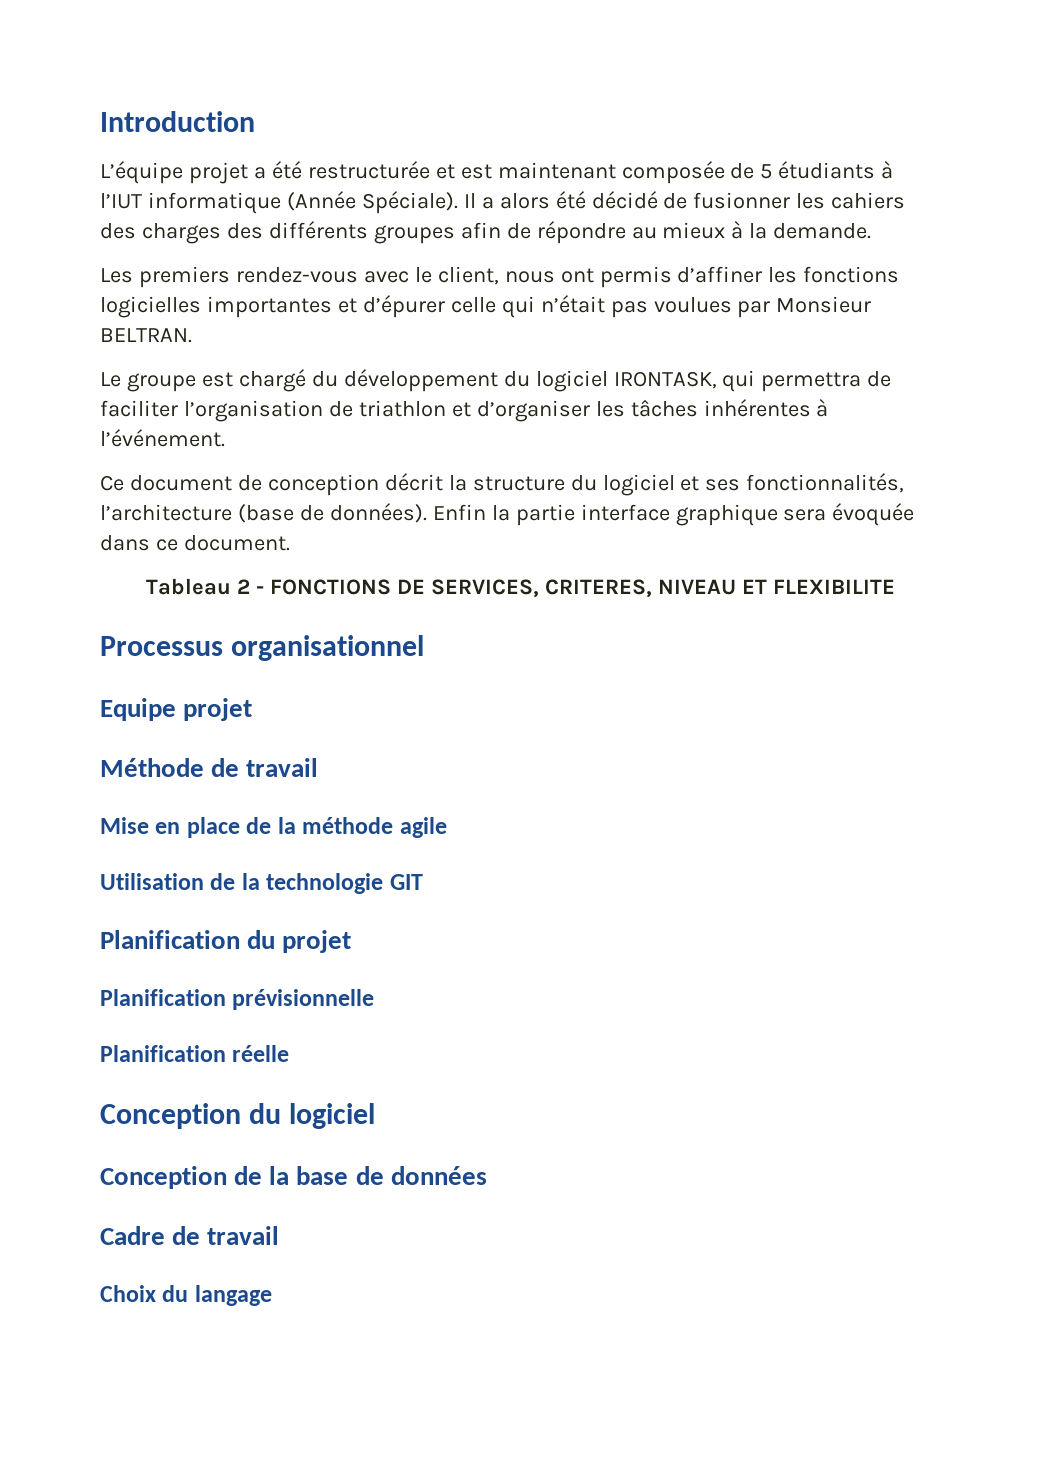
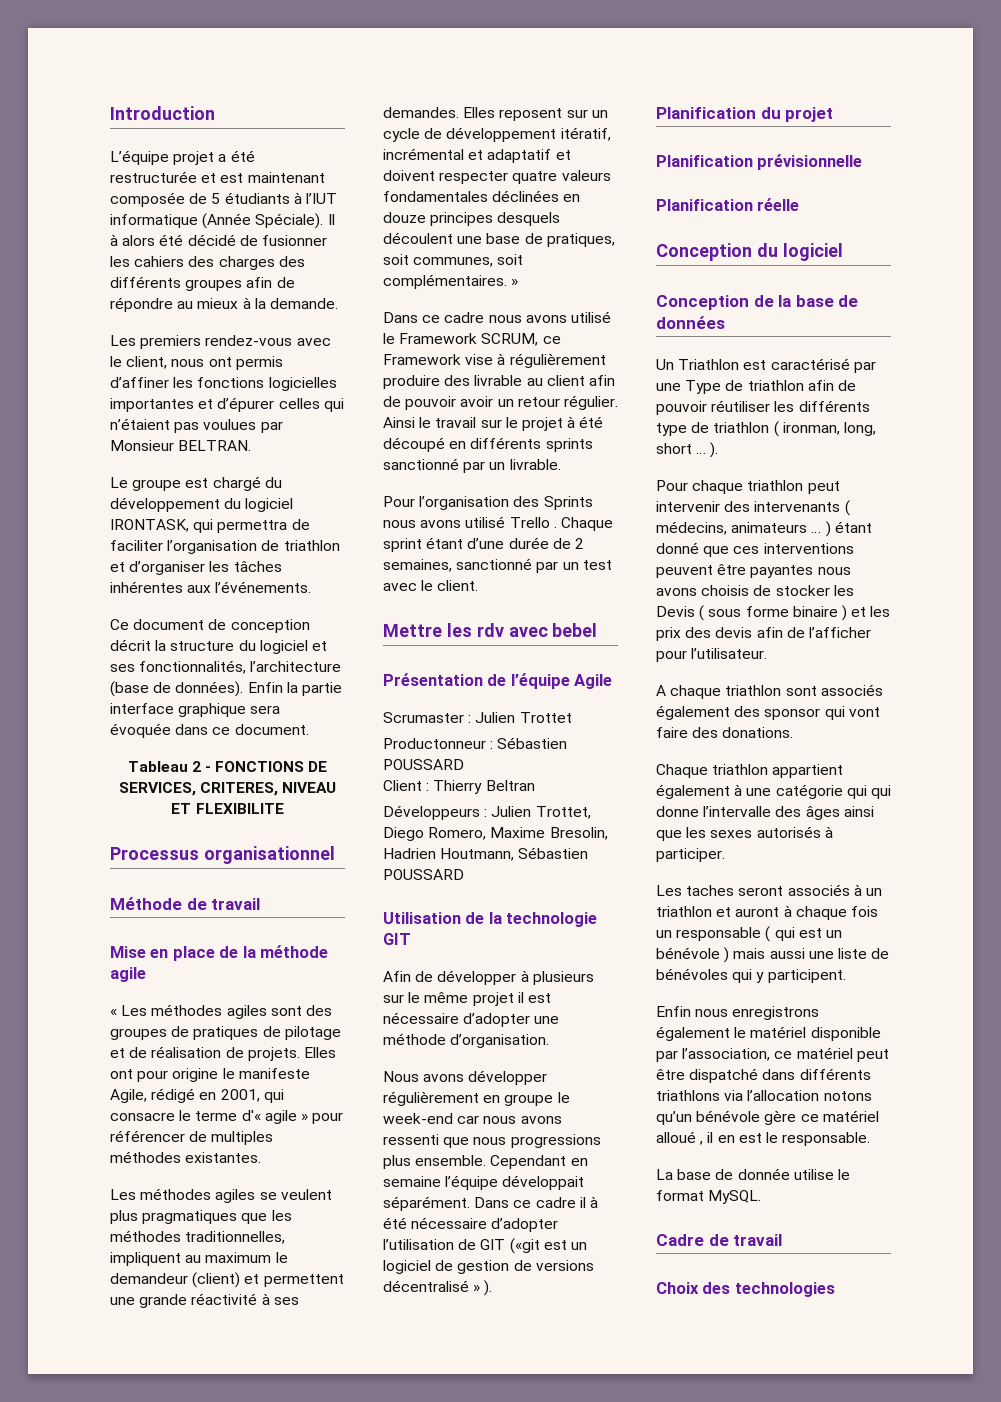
[481,197,494,209] a -> [110,234,118,246] à
[450,295,605,318] celle qui n’était -> [278,398,344,412] [110,418,170,430] celles qui n’étaient
[816,399,829,417] [100,429,225,447] à l’événement. -> [187,581,312,593] aux l’événements.
[100,698,253,721] // Equipe projet -> (335, 855) none
(447, 827) none -> [110,1004,332,1019] [110,1026,341,1040] [110,1046,336,1061] [110,1068,310,1082] [110,1088,284,1103] [110,1110,344,1124] [110,1130,274,1145] [110,1151,262,1163] [110,1188,332,1203] [110,1210,292,1224] [110,1230,286,1244] [110,1252,288,1266] [110,1272,344,1288] [110,1293,299,1308] [383,107,608,121] [383,127,611,142] [383,148,571,163] [383,170,611,184] [383,190,581,202] [383,212,561,226] [383,232,615,247] [383,254,524,267] [383,274,519,289] [383,311,611,323] [383,333,561,346] [383,353,606,368] [383,375,615,389] [383,395,618,410] [383,416,604,431] [383,437,593,452] [383,458,561,473] [383,496,593,510] [383,516,613,531] [383,537,584,552] [383,558,612,573] [383,580,479,591] [383,623,598,637] [383,673,613,689] [383,712,572,723] [383,737,568,749] [383,759,464,770] [383,780,535,794] [383,805,591,820] [383,827,608,841] [383,847,589,861] [383,869,464,880] // « Les méthodes agiles sont des groupes de pratiques de pilotage et de réalisation de projets. Elles ont pour origine le manifeste Agile, rédigé en 2001, qui consacre le terme d'« agile » pour référencer de multiples méthodes existantes. // Les méthodes agiles se veulent plus pragmatiques que les méthodes traditionnelles, impliquent au maximum le demandeur (client) et permettent une grande réactivité à ses demandes. Elles reposent sur un cycle de développement itératif, incrémental et adaptatif et doivent respecter quatre valeurs fondamentales déclinées en douze principes desquels découlent une base de pratiques, soit communes, soit complémentaires. » // Dans ce cadre nous avons utilisé le Framework SCRUM, ce Framework vise à régulièrement produire des livrable au client afin de pouvoir avoir un retour régulier. Ainsi le travail sur le projet à été découpé en différents sprints sanctionné par un livrable. // Pour l’organisation des Sprints nous avons utilisé Trello . Chaque sprint étant d’une durée de 2 semaines, sanctionné par un test avec le client. // Mettre les rdv avec bebel // Présentation de l’équipe Agile // Scrumaster : Julien Trottet // Productonneur : Sébastien POUSSARD // Client : Thierry Beltran // Développeurs : Julien Trottet, Diego Romero, Maxime Bresolin, Hadrien Houtmann, Sébastien POUSSARD
(423, 882) none -> [383,970,594,985] [383,992,551,1006] [383,1012,560,1027] [383,1033,550,1048] [383,1070,548,1085] [383,1091,570,1106] [383,1113,562,1124] [383,1134,601,1148] [383,1155,588,1169] [383,1175,585,1190] [383,1196,598,1211] [383,1217,559,1232] [383,1238,587,1254] [383,1260,594,1274] [383,1280,493,1296] // Afin de développer à plusieurs sur le même projet il est nécessaire d’adopter une méthode d’organisation. // Nous avons développer régulièrement en groupe le week-end car nous avons ressenti que nous progressions plus ensemble. Cependant en semaine l’équipe développait séparément. Dans ce cadre il à été nécessaire d’adopter l’utilisation de GIT («git est un logiciel de gestion de versions décentralisé » ).
(487, 1175) none -> [656,358,876,373] [656,380,856,394] [656,400,870,415] [656,421,876,437] [656,442,719,458] [656,480,840,494] [656,500,850,516] [656,521,872,537] [656,542,854,557] [656,564,851,578] [656,585,854,596] [656,605,891,621] [656,627,871,641] [656,648,768,662] [656,684,883,699] [656,705,880,720] [656,727,794,738] [656,764,844,778] [656,784,891,799] [656,806,874,820] [656,826,833,841] [656,848,725,862] [656,884,882,896] [656,905,878,920] [656,926,842,942] [656,947,890,963] [656,968,846,983] [656,1006,820,1020] [656,1026,881,1041] [656,1047,889,1062] [656,1068,871,1083] [656,1090,872,1101] [656,1110,879,1125] [656,1131,871,1146] [656,1168,850,1180] [656,1190,762,1204] // Un Triathlon est caractérisé par une Type de triathlon afin de pouvoir réutiliser les différents type de triathlon ( ironman, long, short … ). // Pour chaque triathlon peut intervenir des intervenants ( médecins, animateurs … ) étant donné que ces interventions peuvent être payantes nous avons choisis de stocker les Devis ( sous forme binaire ) et les prix des devis afin de l’afficher pour l’utilisateur. // A chaque triathlon sont associés également des sponsor qui vont faire des donations. // Chaque triathlon appartient également à une catégorie qui qui donne l’intervalle des âges ainsi que les sexes autorisés à participer. // Les taches seront associés à un triathlon et auront à chaque fois un responsable ( qui est un bénévole ) mais aussi une liste de bénévoles qui y participent. // Enfin nous enregistrons également le matériel disponible par l’association, ce matériel peut être dispatché dans différents triathlons via l’allocation notons qu’un bénévole gère ce matériel alloué , il en est le responsable. // La base de donnée utilise le format MySQL.
[162,1285,272,1306] du langage -> [702,1282,835,1297] des technologies

